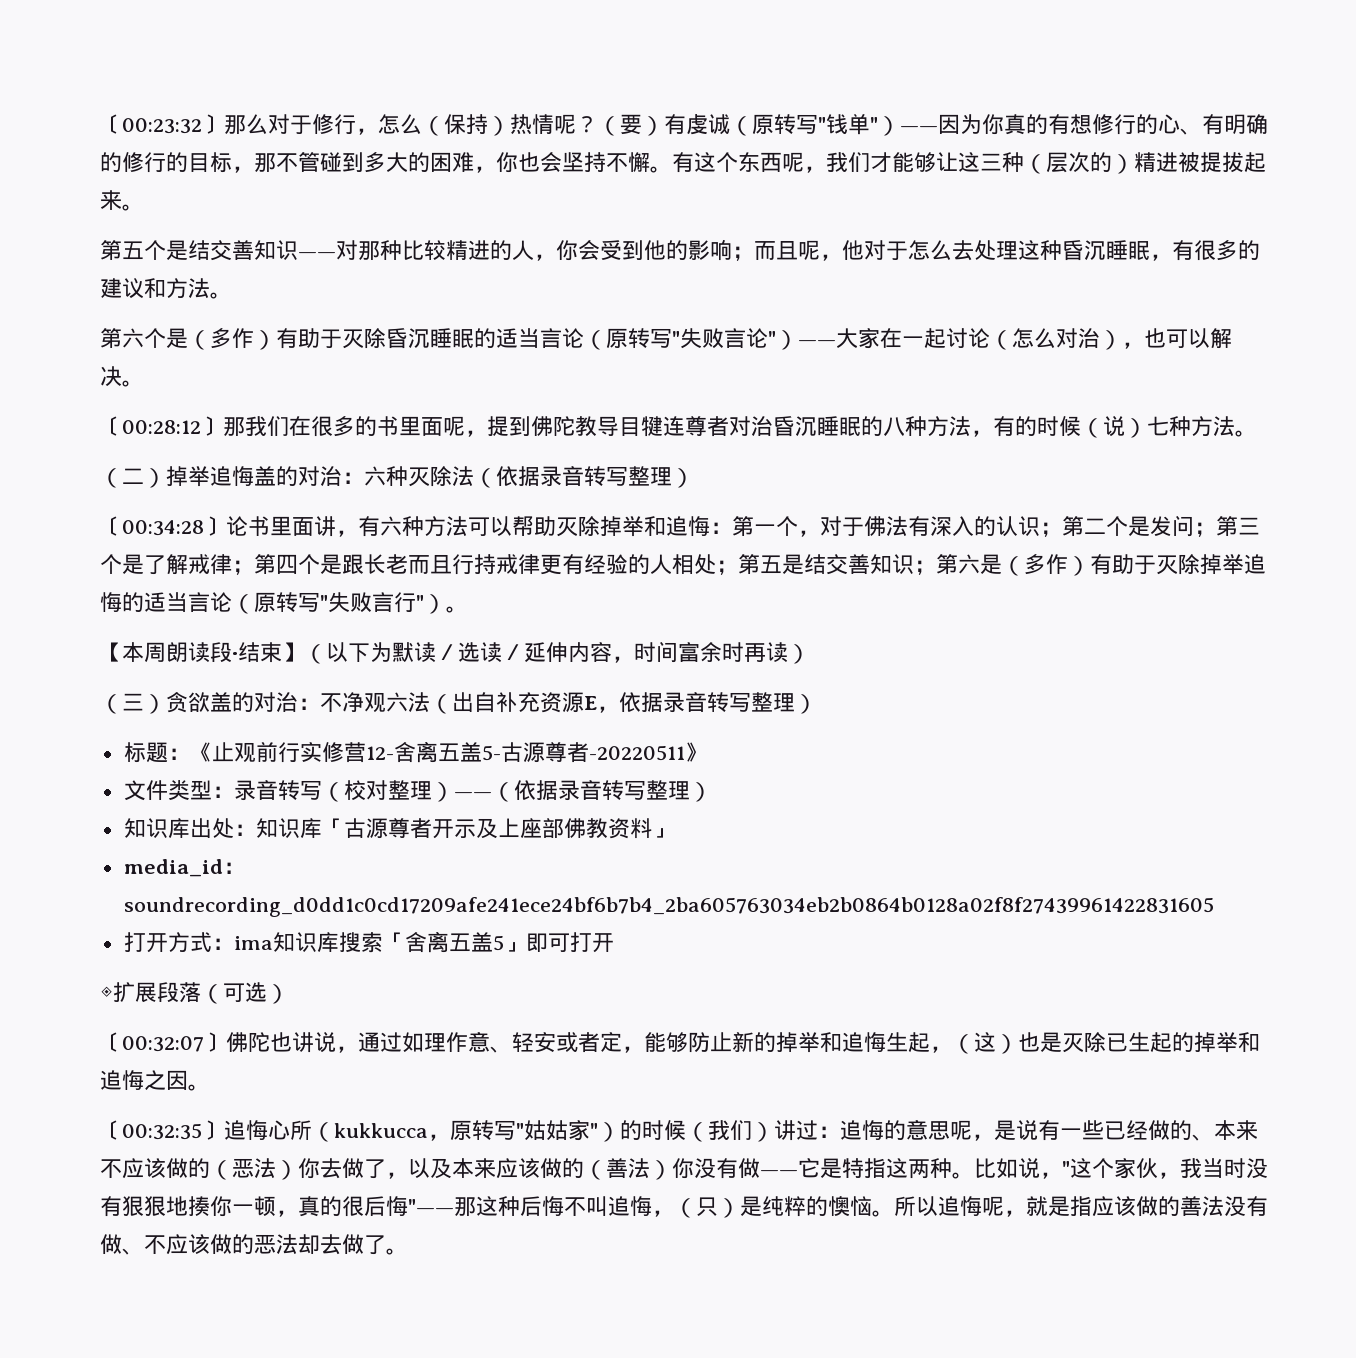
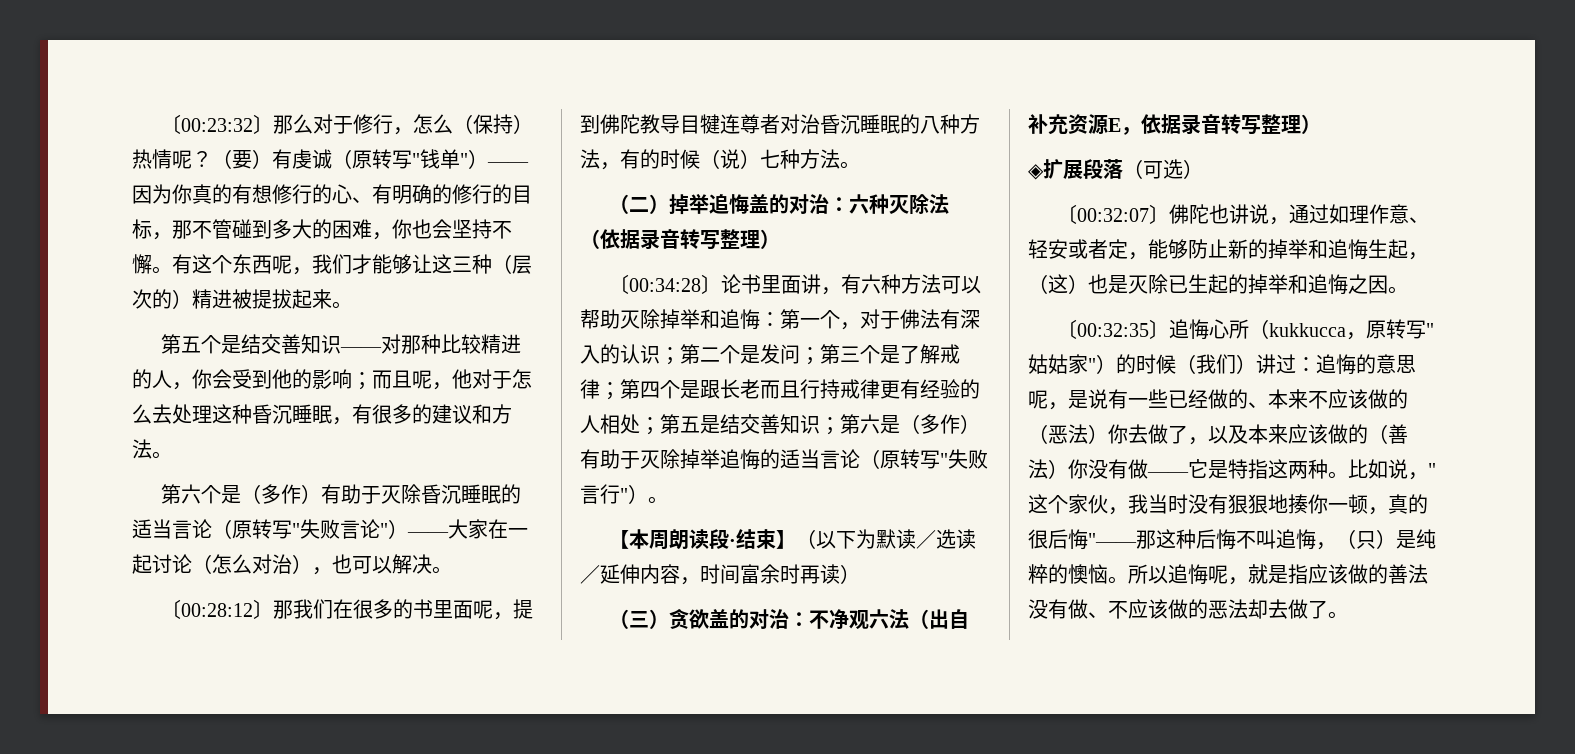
[123,741,707,763] [123,780,712,802] [123,818,674,839] [123,859,245,877] [123,897,1214,917] [123,931,614,953] // 标题：《止观前行实修营12-舍离五盖5-古源尊者-20220511》 // 文件类型：录音转写（校对整理）——（依据录音转写整理） // 知识库出处：知识库「古源尊者开示及上座部佛教资料」 // media_id：soundrecording_d0dd1c0cd17209afe241ece24bf6b7b4_2ba605763034eb2b0864b0128a02f8f27439961422831605 // 打开方式：ima知识库搜索「舍离五盖5」即可打开 -> (1321, 124) none

